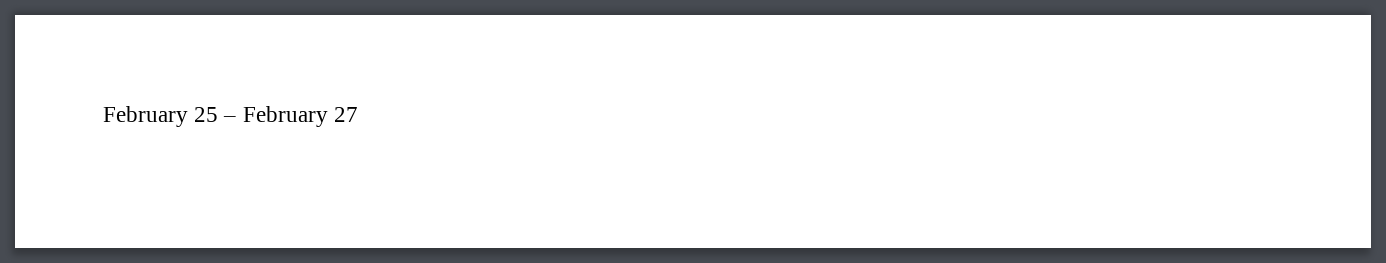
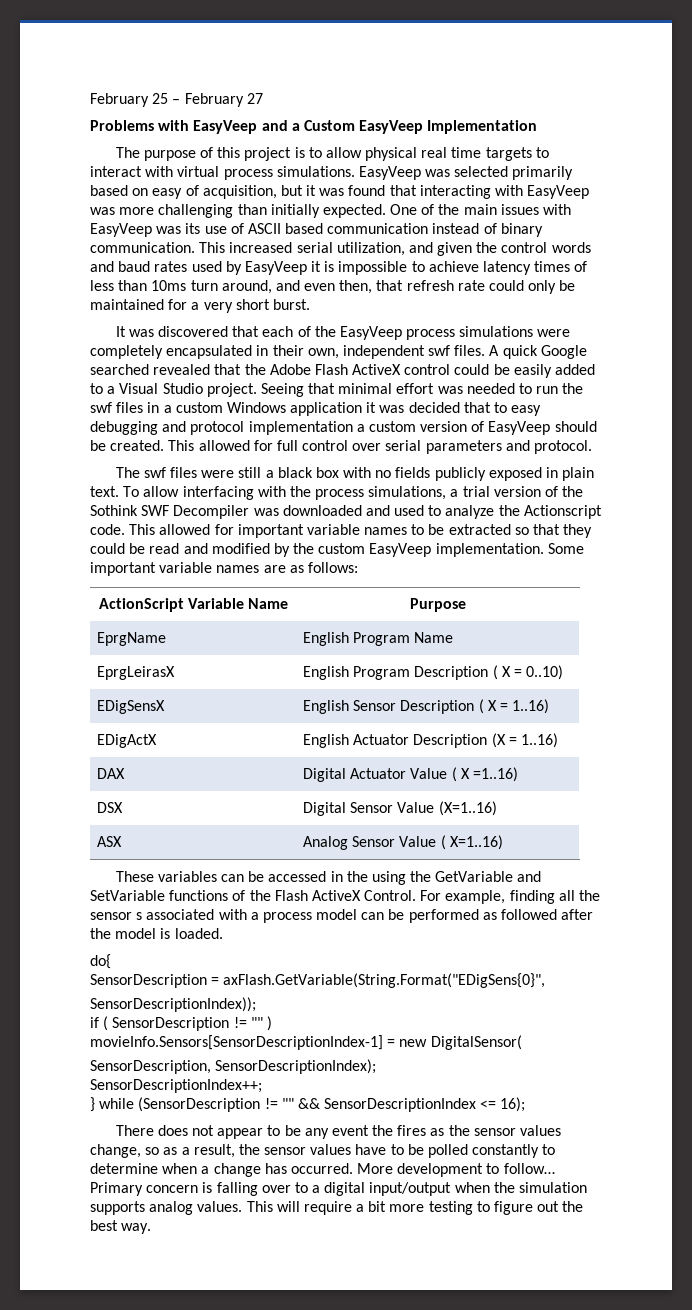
(358, 114) none -> [90,120,538,134] [115,147,549,161] [90,166,574,180] [90,185,590,199] [90,204,572,218] [90,223,543,237] [90,242,591,256] [90,261,588,275] [90,280,576,294] [90,299,310,313] [115,326,571,340] [90,345,587,359] [90,364,596,378] [90,383,584,397] [90,402,542,416] [90,421,597,435] [90,440,593,454] [115,467,595,481] [90,486,584,500] [90,505,602,519] [90,524,593,538] [90,543,584,557] [90,562,358,576] [98,598,289,612] [410,598,466,612] [96,632,166,646] [302,632,454,646] [96,666,175,680] [302,665,564,680] [96,700,165,714] [302,699,550,714] [96,734,157,748] [302,733,558,748] [96,768,125,779] [302,767,518,782] [96,802,123,813] [302,801,497,816] [96,836,122,847] [302,835,503,850] [115,871,542,885] [90,890,601,904] [90,909,594,923] [90,928,223,939] [90,954,111,969] [90,973,546,988] [90,997,256,1012] [90,1016,272,1031] [90,1035,522,1050] [90,1059,377,1074] [90,1079,262,1093] [90,1097,526,1112] [115,1125,562,1139] [90,1144,556,1158] [90,1163,555,1177] [90,1182,588,1196] [90,1201,584,1215] [90,1220,152,1234] // Problems with EasyVeep and a Custom EasyVeep Implementation // The purpose of this project is to allow physical real time targets to interact with virtual process simulations. EasyVeep was selected primarily based on easy of acquisition, but it was found that interacting with EasyVeep was more challenging than initially expected. One of the main issues with EasyVeep was its use of ASCII based communication instead of binary communication. This increased serial utilization, and given the control words and baud rates used by EasyVeep it is impossible to achieve latency times of less than 10ms turn around, and even then, that refresh rate could only be maintained for a very short burst. // It was discovered that each of the EasyVeep process simulations were completely encapsulated in their own, independent swf files. A quick Google searched revealed that the Adobe Flash ActiveX control could be easily added to a Visual Studio project. Seeing that minimal effort was needed to run the swf files in a custom Windows application it was decided that to easy debugging and protocol implementation a custom version of EasyVeep should be created. This allowed for full control over serial parameters and protocol. // The swf files were still a black box with no fields publicly exposed in plain text. To allow interfacing with the process simulations, a trial version of the Sothink SWF Decompiler was downloaded and used to analyze the Actionscript code. This allowed for important variable names to be extracted so that they could be read and modified by the custom EasyVeep implementation. Some important variable names are as follows: // ActionScript Variable Name | Purpose // EprgName | English Program Name // EprgLeirasX | English Program Description ( X = 0..10) // EDigSensX | English Sensor Description ( X = 1..16) // EDigActX | English Actuator Description (X = 1..16) // DAX | Digital Actuator Value ( X =1..16) // DSX | Digital Sensor Value (X=1..16) // ASX | Analog Sensor Value ( X=1..16) // These variables can be accessed in the using the GetVariable and SetVariable functions of the Flash ActiveX Control. For example, finding all the sensor s associated with a process model can be performed as followed after the model is loaded. // do{ // SensorDescription = axFlash.GetVariable(String.Format("EDigSens{0}", // SensorDescriptionIndex)); // if ( SensorDescription != "" ) // movieInfo.Sensors[SensorDescriptionIndex-1] = new DigitalSensor( // SensorDescription, SensorDescriptionIndex); // SensorDescriptionIndex++; // } while (SensorDescription != "" && SensorDescriptionIndex <= 16); // There does not appear to be any event the fires as the sensor values change, so as a result, the sensor values have to be polled constantly to determine when a change has occurred. More development to follow… Primary concern is falling over to a digital input/output when the simulation supports analog values. This will require a bit more testing to figure out the best way.

